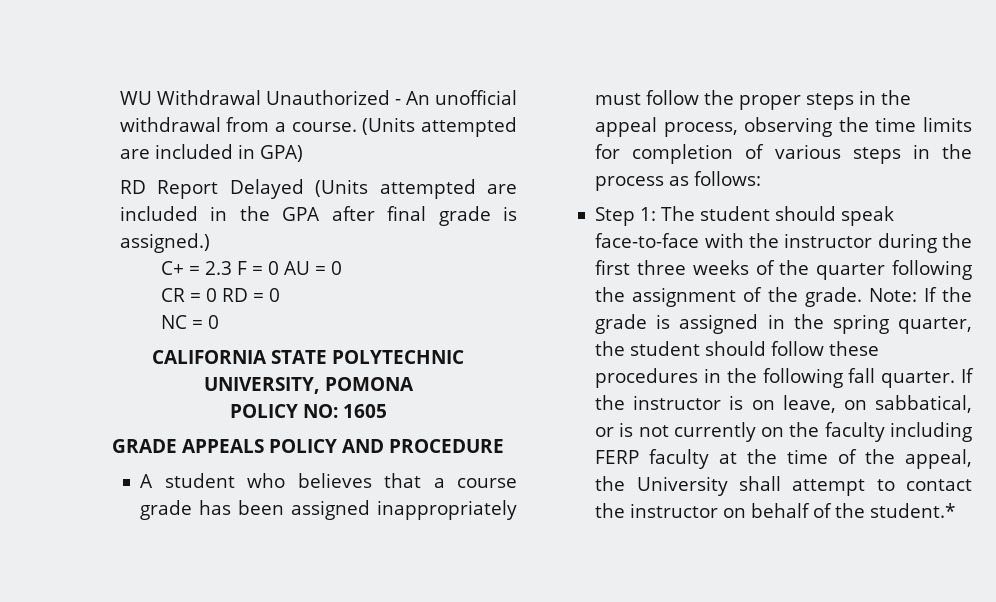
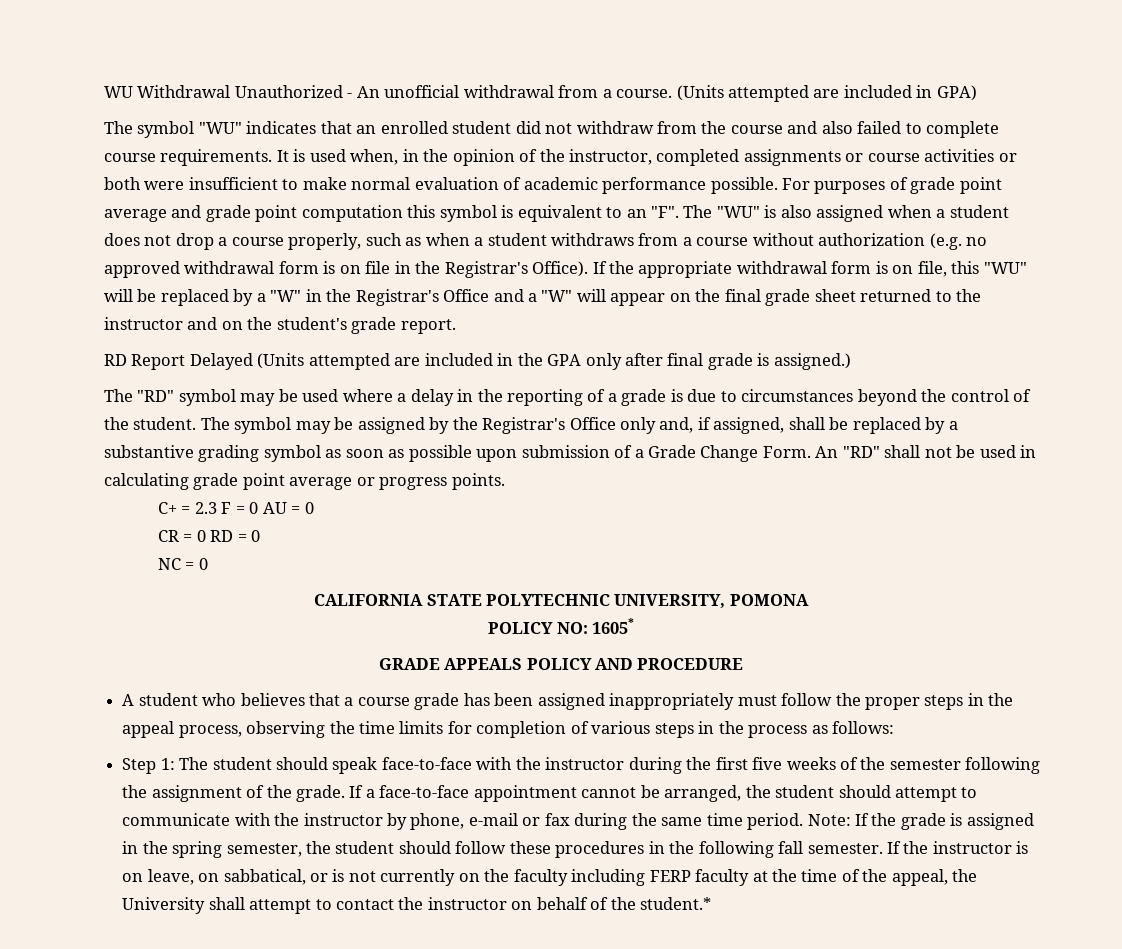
(303, 153) none -> [104,121,1000,138] [104,149,1017,166] [104,177,1002,194] [104,205,1009,222] [104,233,988,250] [104,261,1027,278] [104,289,982,306] [104,317,456,334] // The symbol "WU" indicates that an enrolled student did not withdraw from the course and also failed to complete course requirements. It is used when, in the opinion of the instructor, completed assignments or course activities or both were insufficient to make normal evaluation of academic performance possible. For purposes of grade point average and grade point computation this symbol is equivalent to an "F". The "WU" is also assigned when a student does not drop a course properly, such as when a student withdraws from a course without authorization (e.g. no approved withdrawal form is on file in the Registrar's Office). If the appropriate withdrawal form is on file, this "WU" will be replaced by a "W" in the Registrar's Office and a "W" will appear on the final grade sheet returned to the instructor and on the student's grade report.
(321, 214) none -> [585,353,622,370] only
(210, 243) none -> [104,389,1032,406] [104,417,958,434] [104,445,1037,462] [104,473,505,490] // The "RD" symbol may be used where a delay in the reporting of a grade is due to circumstances beyond the control of the student. The symbol may be assigned by the Registrar's Office only and, if assigned, shall be replaced by a substantive grading symbol as soon as possible upon submission of a Grade Change Form. An "RD" shall not be used in calculating grade point average or progress points.
[342,404,387,418] 1605 -> [591,618,634,634] 1605*
[636,260,686,275] three -> [752,757,783,770] five
[816,263,886,280] quarter -> [889,759,961,770] semester
(862, 297) none -> [349,785,978,802] [122,813,804,830] If a face-to-face appointment cannot be arranged, the student should attempt to communicate with the instructor by phone, e-mail or fax during the same time period.
[898,317,972,334] quarter, -> [226,843,302,857] semester,
[881,371,956,388] quarter. -> [807,843,883,854] semester.

